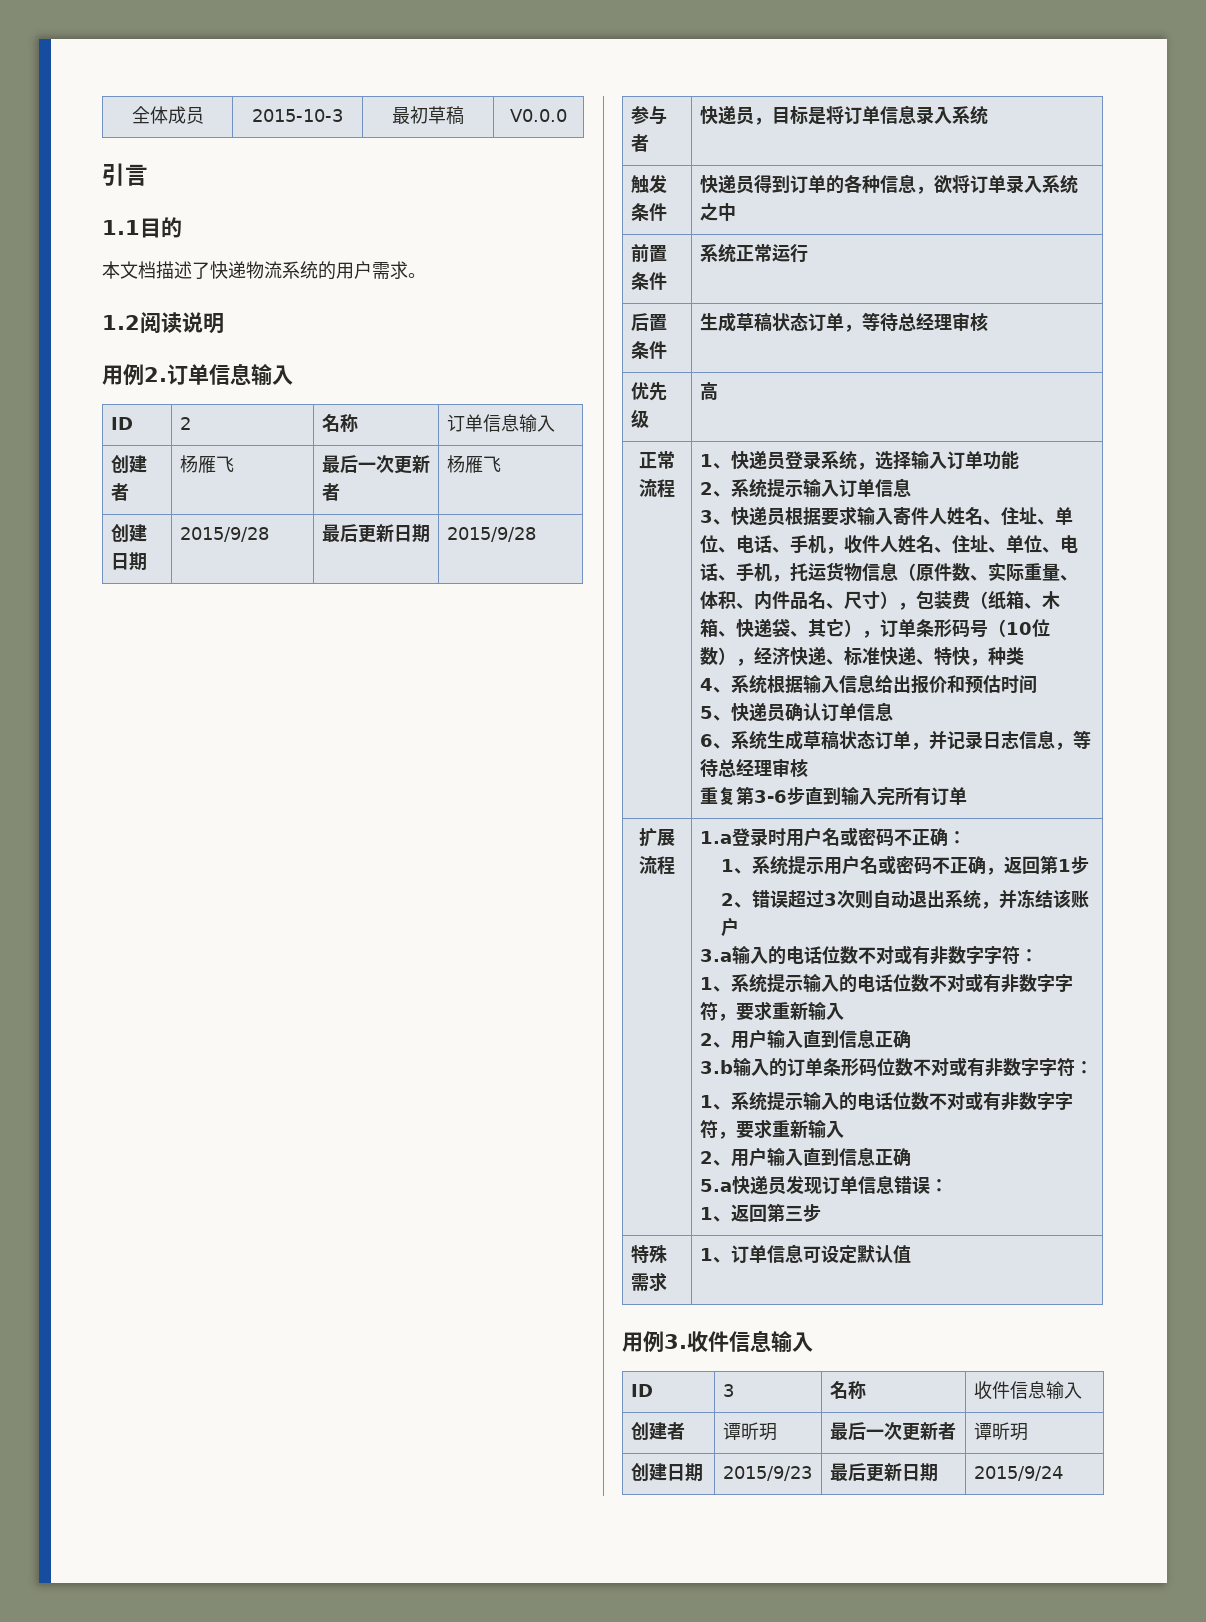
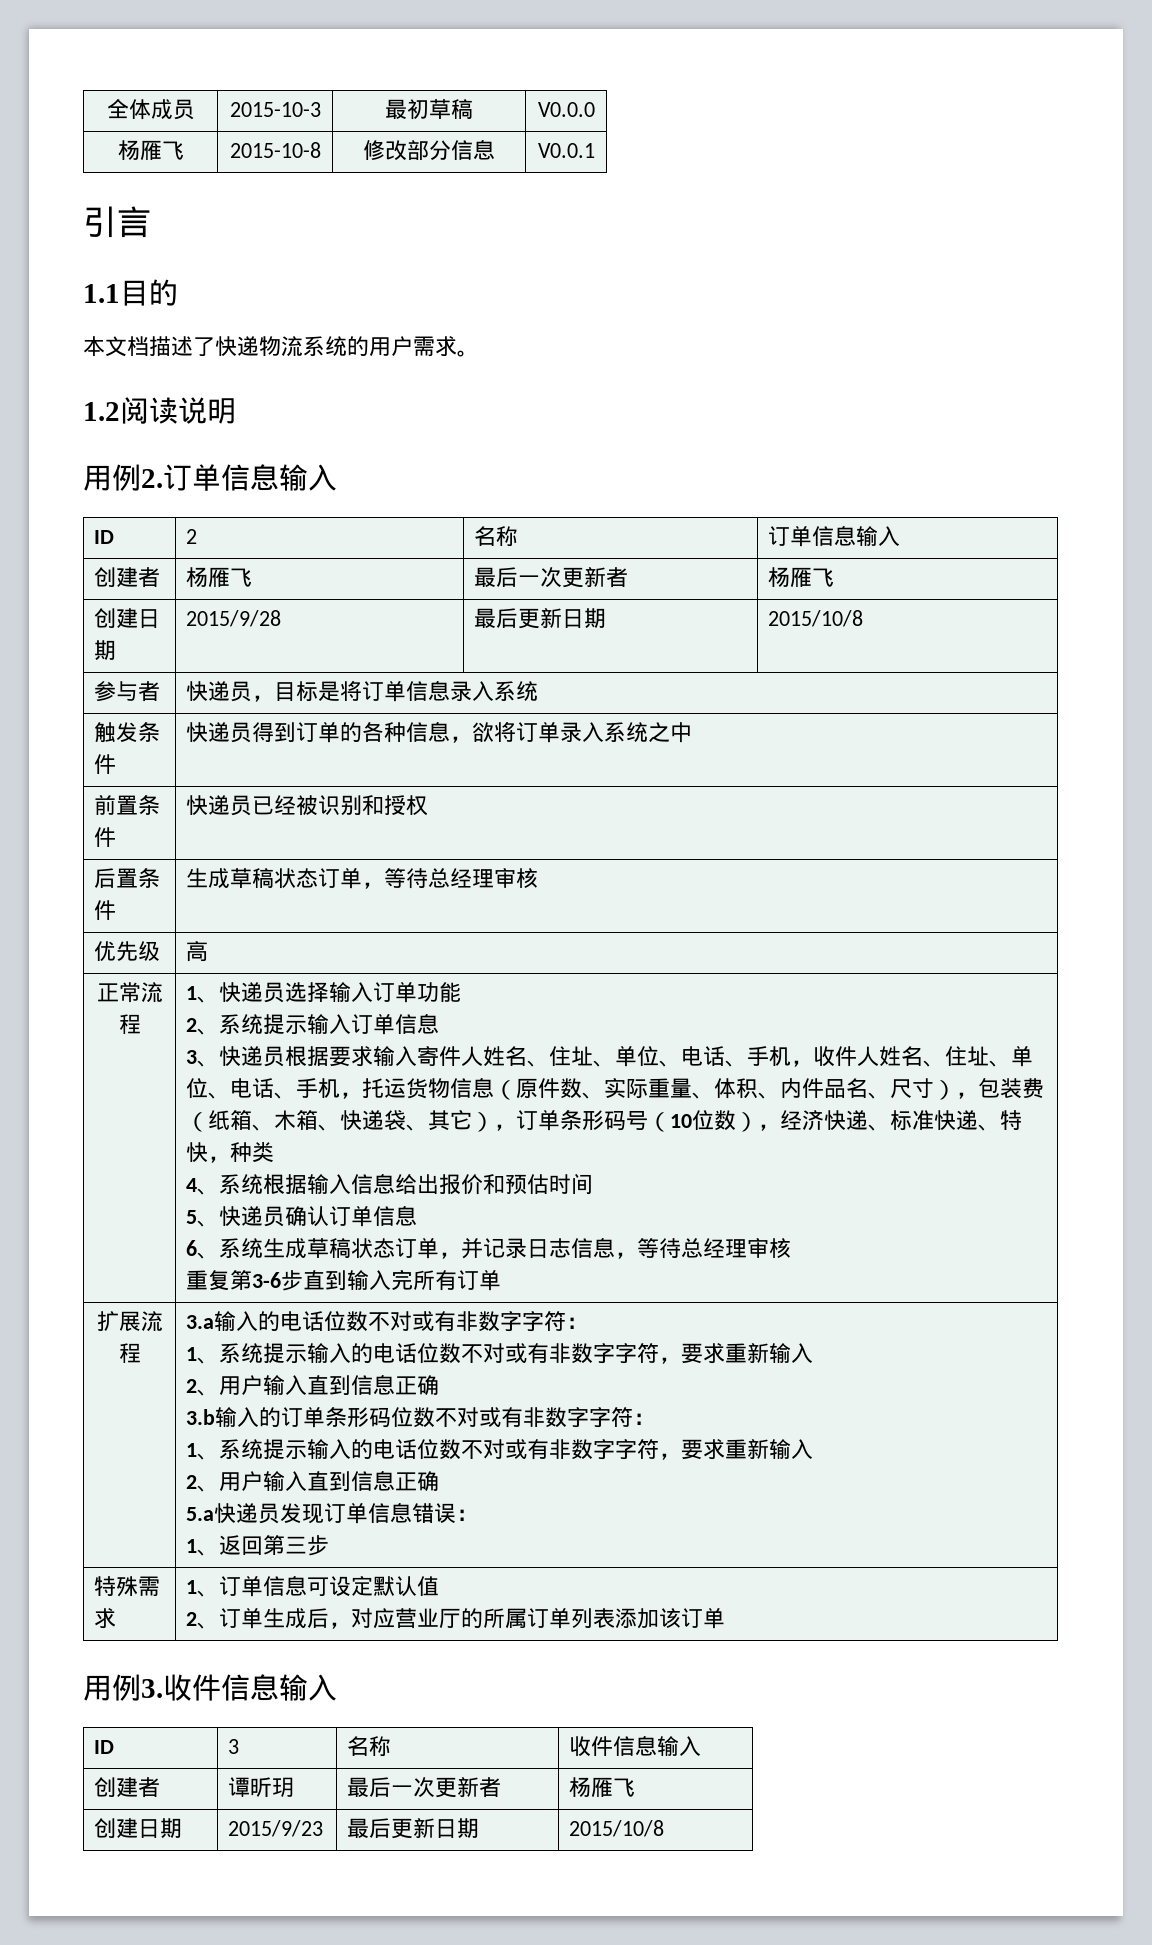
(567, 115) none -> [117,140,184,161] [229,142,321,158] [363,139,495,161] [537,143,595,158] // 杨雁飞 | 2015-10-8 | 修改部分信息 | V0.0.1
[446,527,536,542] 2015/9/28 -> [768,610,864,627] 2015/10/8
[699,243,808,263] 系统正常运行 -> [186,795,429,816] 快递员已经被识别和授权
[784,450,875,470] 登录系统， -> (286, 992) none
[699,827,966,847] [721,855,1090,875] [721,889,1090,909] [721,917,740,937] 1.a登录时用户名或密码不正确： // 1、系统提示用户名或密码不正确，返回第1步 // 2、错误超过3次则自动退出系统，并冻结该账户 // -> (141, 1353) none
(911, 1254) none -> [186,1608,726,1629] // 2、订单生成后，对应营业厅的所属订单列表添加该订单
[973,1422,1028,1441] 谭昕玥 -> [569,1777,636,1798] 杨雁飞
[973,1466,1063,1481] 2015/9/24 -> [569,1820,665,1837] 2015/10/8

